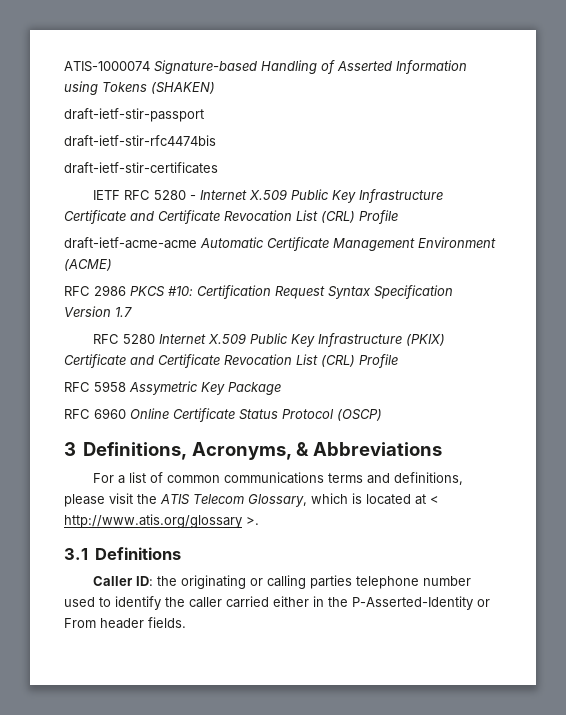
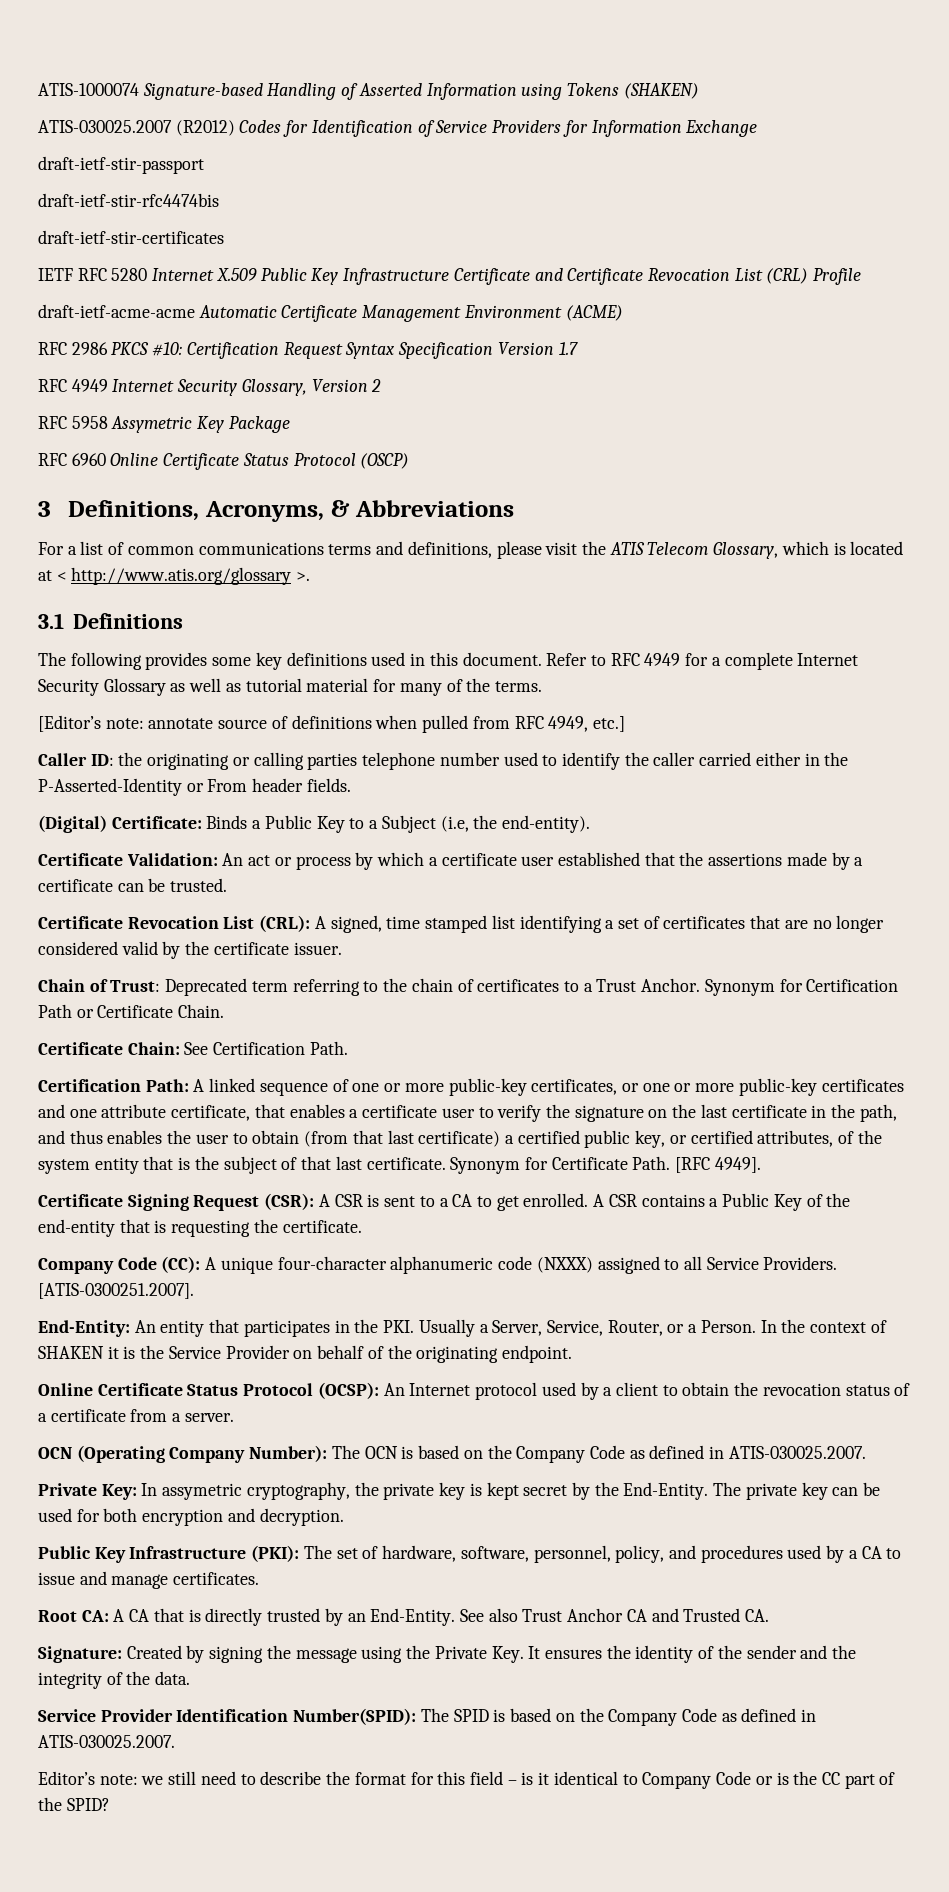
(215, 88) none -> [38,120,758,137] // ATIS-030025.2007 (R2012) Codes for Identification of Service Providers for Information Exchange
[190,195,197,200] - -> (148, 274) none
[123,333,446,347] [64,354,398,368] 5280 Internet X.509 Public Key Infrastructure (PKIX) Certificate and Certificate Revocation List (CRL) Profile -> [71,379,382,396] 4949 Internet Security Glossary, Version 2
(181, 553) none -> [38,652,859,670] [38,678,542,696] [38,715,625,733] // The following provides some key definitions used in this document. Refer to RFC 4949 for a complete Internet Security Glossary as well as tutorial material for many of the terms. // [Editor’s note: annotate source of definitions when pulled from RFC 4949, etc.]
(186, 622) none -> [38,815,590,833] [38,852,864,870] [38,878,228,892] [38,915,885,933] [38,941,342,959] [38,978,899,996] [38,1004,225,1018] [38,1041,348,1055] [38,1078,904,1096] [38,1104,897,1122] [38,1130,882,1148] [38,1156,761,1174] [38,1193,851,1211] [38,1219,362,1237] [38,1256,838,1274] [38,1283,194,1299] [38,1319,887,1337] [38,1345,572,1363] [38,1382,911,1400] [38,1409,234,1422] [38,1445,866,1463] [38,1482,881,1500] [38,1508,344,1526] [38,1545,902,1563] [38,1571,260,1589] [38,1608,770,1626] [38,1645,857,1663] [38,1671,191,1689] [38,1708,817,1726] [38,1735,175,1748] [38,1771,896,1789] [38,1797,110,1811] // (Digital) Certificate: Binds a Public Key to a Subject (i.e, the end-entity). // Certificate Validation: An act or process by which a certificate user established that the assertions made by a certificate can be trusted. // Certificate Revocation List (CRL): A signed, time stamped list identifying a set of certificates that are no longer considered valid by the certificate issuer. // Chain of Trust: Deprecated term referring to the chain of certificates to a Trust Anchor. Synonym for Certification Path or Certificate Chain. // Certificate Chain: See Certification Path. // Certification Path: A linked sequence of one or more public-key certificates, or one or more public-key certificates and one attribute certificate, that enables a certificate user to verify the signature on the last certificate in the path, and thus enables the user to obtain (from that last certificate) a certified public key, or certified attributes, of the system entity that is the subject of that last certificate. Synonym for Certificate Path. [RFC 4949]. // Certificate Signing Request (CSR): A CSR is sent to a CA to get enrolled. A CSR contains a Public Key of the end-entity that is requesting the certificate. // Company Code (CC): A unique four-character alphanumeric code (NXXX) assigned to all Service Providers. [ATIS-0300251.2007]. // End-Entity: An entity that participates in the PKI. Usually a Server, Service, Router, or a Person. In the context of SHAKEN it is the Service Provider on behalf of the originating endpoint. // Online Certificate Status Protocol (OCSP): An Internet protocol used by a client to obtain the revocation status of a certificate from a server. // OCN (Operating Company Number): The OCN is based on the Company Code as defined in ATIS-030025.2007. // Private Key: In assymetric cryptography, the private key is kept secret by the End-Entity. The private key can be used for both encryption and decryption. // Public Key Infrastructure (PKI): The set of hardware, software, personnel, policy, and procedures used by a CA to issue and manage certificates. // Root CA: A CA that is directly trusted by an End-Entity. See also Trust Anchor CA and Trusted CA. // Signature: Created by signing the message using the Private Key. It ensures the identity of the sender and the integrity of the data. // Service Provider Identification Number(SPID): The SPID is based on the Company Code as defined in ATIS-030025.2007. // Editor’s note: we still need to describe the format for this field – is it identical to Company Code or is the CC part of the SPID?

